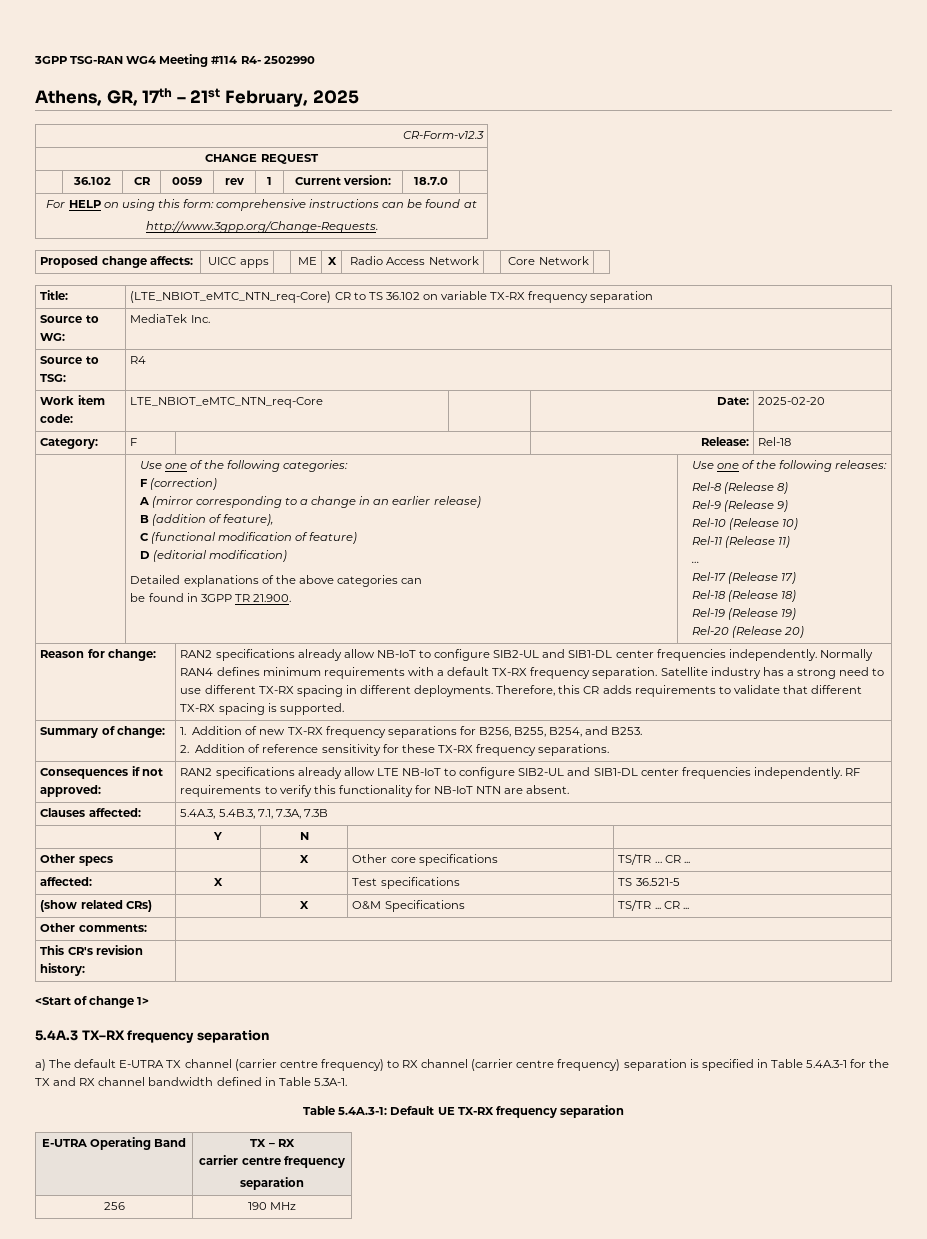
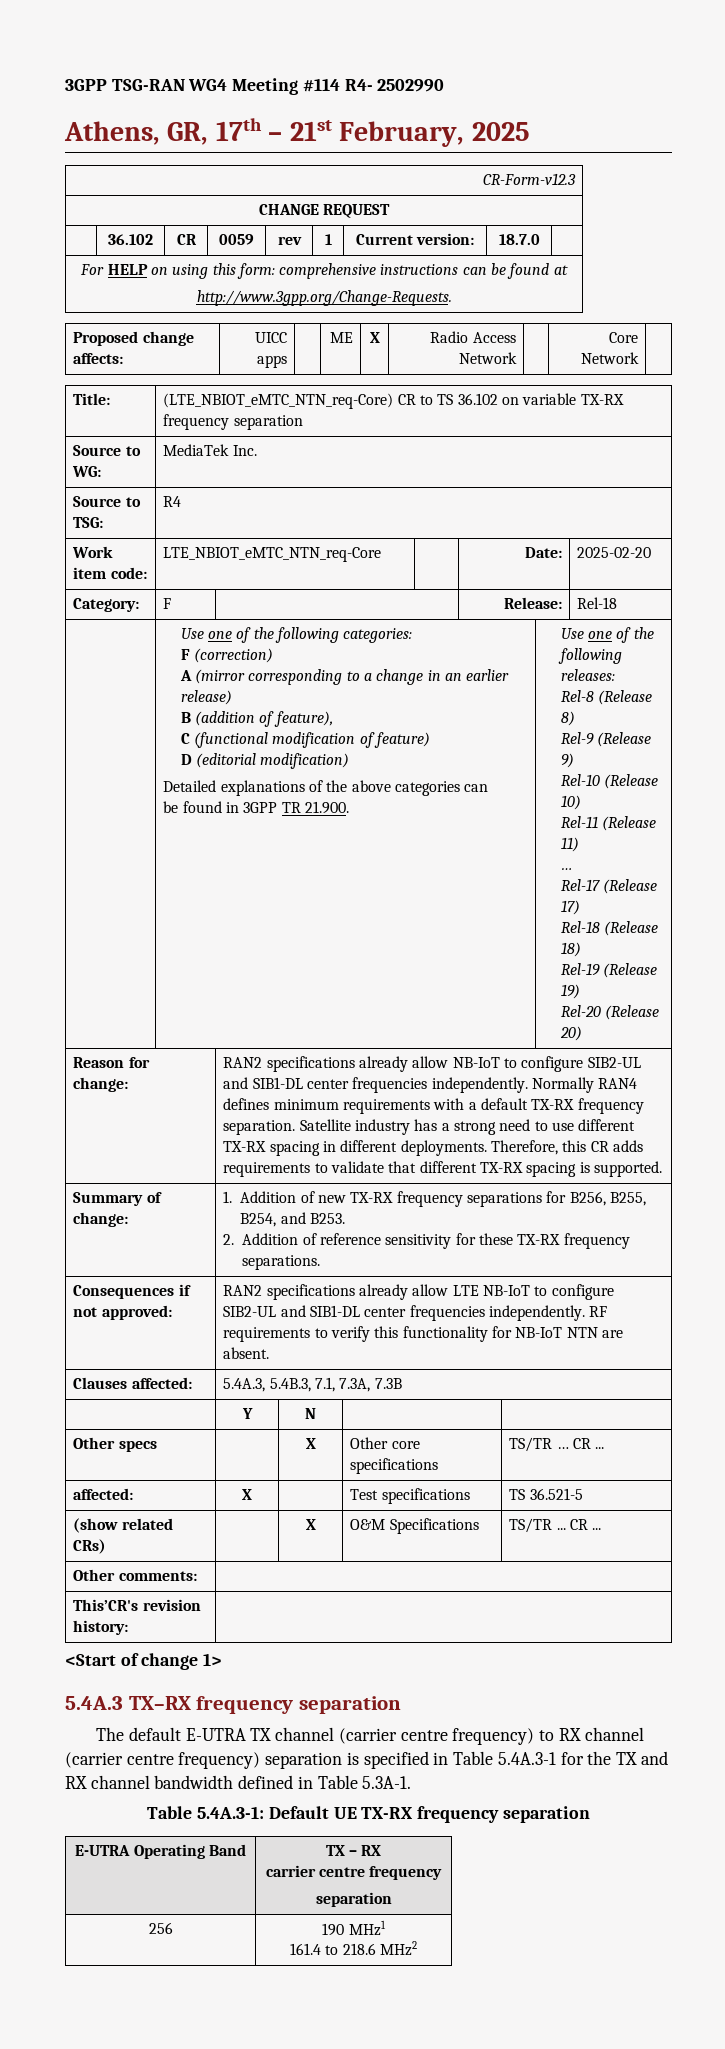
[40,945,93,955] This CR's -> [73,1599,139,1611] This’CR's
[35,1059,46,1071] a) -> (401, 1705) none
[270,1202,297,1210] MHz -> [348,1920,386,1936] [290,1941,417,1956] MHz1 // 161.4 to 218.6 MHz2

